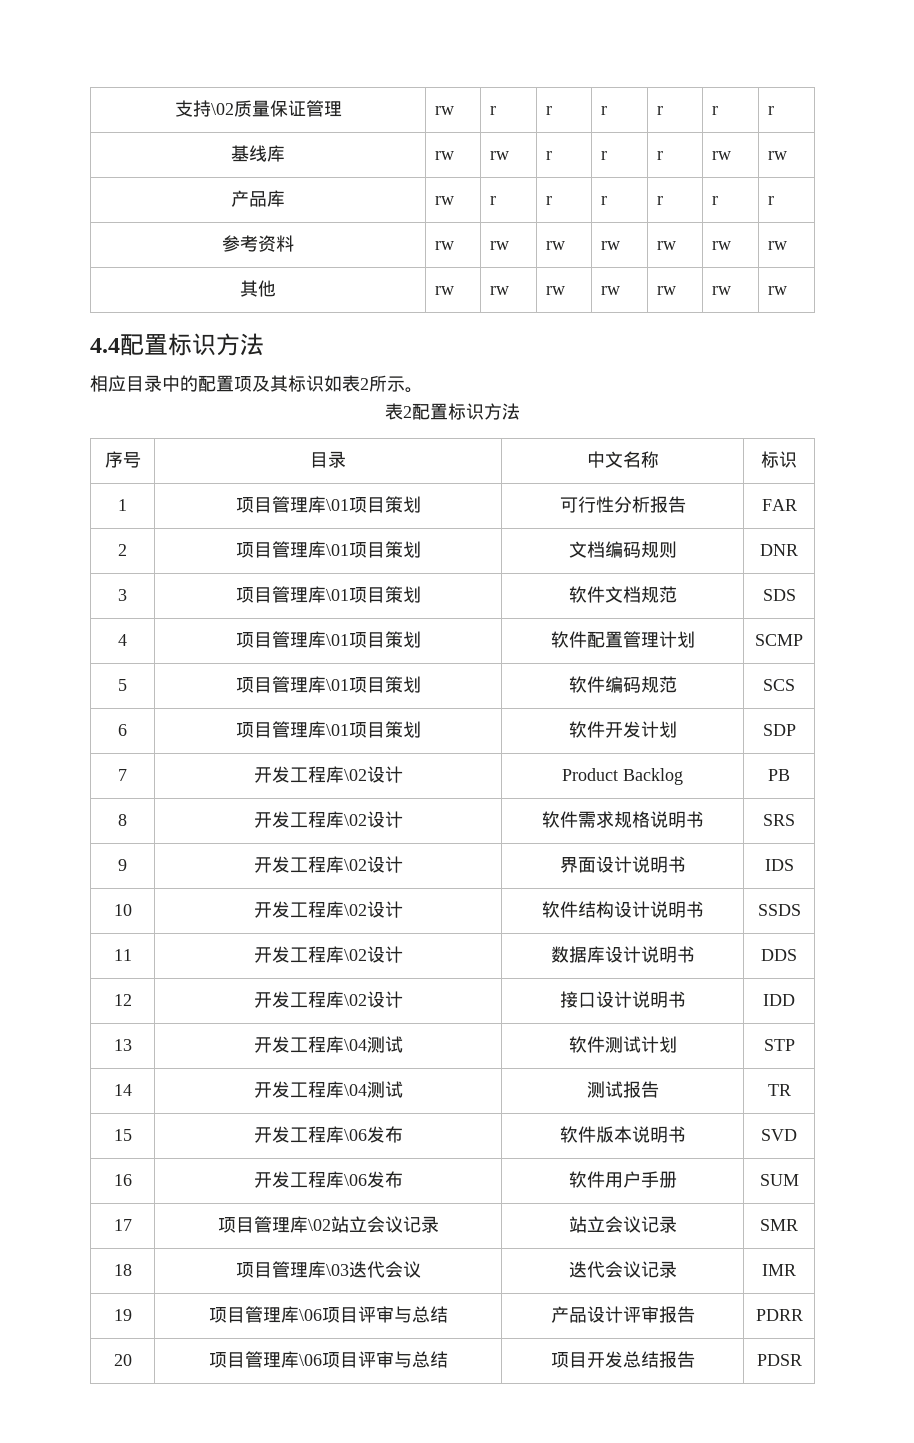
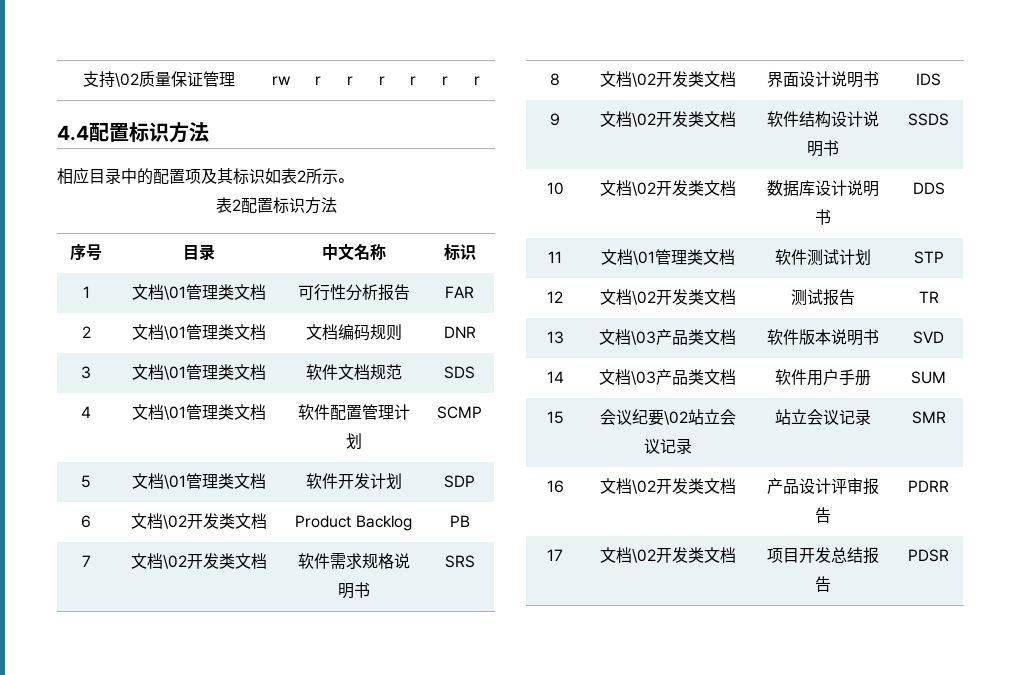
[231,145,285,162] [434,151,454,160] [489,151,509,160] [545,151,552,160] [600,151,607,160] [656,151,663,160] [711,151,731,160] [767,151,787,160] [231,190,285,207] [434,196,454,205] [489,196,496,205] [545,196,552,205] [600,196,607,205] [656,196,663,205] [711,196,718,205] [767,196,774,205] [222,235,294,252] [434,241,454,250] [489,241,509,250] [545,241,565,250] [600,241,620,250] [656,241,676,250] [711,241,731,250] [767,241,787,250] [240,280,276,297] [434,286,454,295] [489,286,509,295] [545,286,565,295] [600,286,620,295] [656,286,676,295] [711,286,731,295] [767,286,787,295] // 基线库 | rw | rw | r | r | r | rw | rw // 产品库 | rw | r | r | r | r | r | r // 参考资料 | rw | rw | rw | rw | rw | rw | rw // 其他 | rw | rw | rw | rw | rw | rw | rw -> (480, 80) none
[235,496,421,513] 项目管理库\01项目策划 -> [131,284,266,300] 文档\01管理类文档
[235,541,421,558] 项目管理库\01项目策划 -> [131,324,266,340] 文档\01管理类文档
[235,586,421,603] 项目管理库\01项目策划 -> [131,364,266,380] 文档\01管理类文档
[235,631,421,648] 项目管理库\01项目策划 -> [131,404,266,420] 文档\01管理类文档
[235,676,421,693] [568,676,677,693] [763,679,795,691] [118,724,127,736] [235,721,421,738] [568,721,677,738] [762,724,796,736] [118,769,127,781] [253,766,403,783] [562,768,683,785] [768,769,790,781] [118,814,127,826] [253,811,403,828] 项目管理库\01项目策划 | 软件编码规范 | SCS // 6 | 项目管理库\01项目策划 | 软件开发计划 | SDP // 7 | 开发工程库\02设计 | Product Backlog | PB // 8 | 开发工程库\02设计 -> [131,473,266,489] [305,473,402,489] [444,475,475,488] [81,515,91,528] [130,513,267,529] [295,515,412,531] [449,515,470,527] [81,555,91,567] [130,553,267,569] 文档\01管理类文档 | 软件开发计划 | SDP // 6 | 文档\02开发类文档 | Product Backlog | PB // 7 | 文档\02开发类文档
[118,859,127,871] [253,856,403,873] 9 | 开发工程库\02设计 -> [550,73,560,86] [599,71,736,87] 8 | 文档\02开发类文档
[113,904,132,916] [253,901,403,918] 10 | 开发工程库\02设计 -> [550,113,560,126] [599,111,736,127] 9 | 文档\02开发类文档
[113,949,132,961] [253,946,403,963] 11 | 开发工程库\02设计 -> [546,182,564,195] [599,180,736,196] 10 | 文档\02开发类文档
[113,994,132,1006] [253,991,403,1008] [559,991,686,1008] [763,994,795,1006] [113,1039,132,1051] [253,1036,403,1053] [568,1036,677,1053] [763,1039,795,1051] [113,1084,132,1096] [253,1081,403,1098] [586,1081,659,1098] [767,1084,791,1096] [113,1129,132,1141] [253,1126,403,1143] 12 | 开发工程库\02设计 | 接口设计说明书 | IDD // 13 | 开发工程库\04测试 | 软件测试计划 | STP // 14 | 开发工程库\04测试 | 测试报告 | TR // 15 | 开发工程库\06发布 -> [548,251,562,263] [600,249,735,265] [774,249,871,266] [913,251,944,264] [547,291,563,303] [599,289,736,305] [790,289,855,306] [918,291,939,303] [546,331,564,344] [599,329,736,345] 11 | 文档\01管理类文档 | 软件测试计划 | STP // 12 | 文档\02开发类文档 | 测试报告 | TR // 13 | 文档\03产品类文档
[113,1174,132,1186] [253,1171,403,1188] 16 | 开发工程库\06发布 -> [546,371,564,383] [599,369,736,385] 14 | 文档\03产品类文档
[113,1219,132,1231] [217,1216,308,1233] 17 | 项目管理库 -> [546,411,564,424] [599,409,664,426] 15 | 会议纪要
[113,1264,132,1276] [235,1261,421,1278] [568,1261,677,1278] [762,1264,796,1276] [113,1309,132,1321] [208,1306,448,1323] 18 | 项目管理库\03迭代会议 | 迭代会议记录 | IMR // 19 | 项目管理库\06项目评审与总结 -> [546,480,564,493] [599,478,736,494] 16 | 文档\02开发类文档
[113,1354,132,1366] [208,1351,448,1368] 20 | 项目管理库\06项目评审与总结 -> [547,549,563,561] [599,547,736,563] 17 | 文档\02开发类文档

